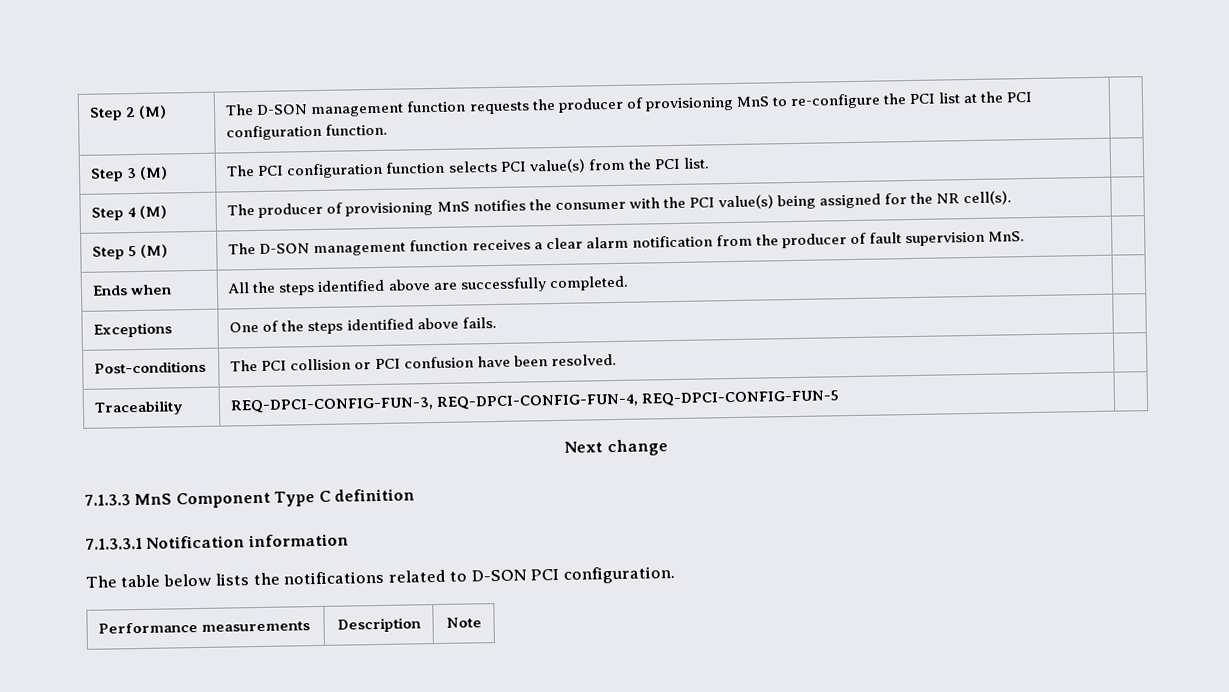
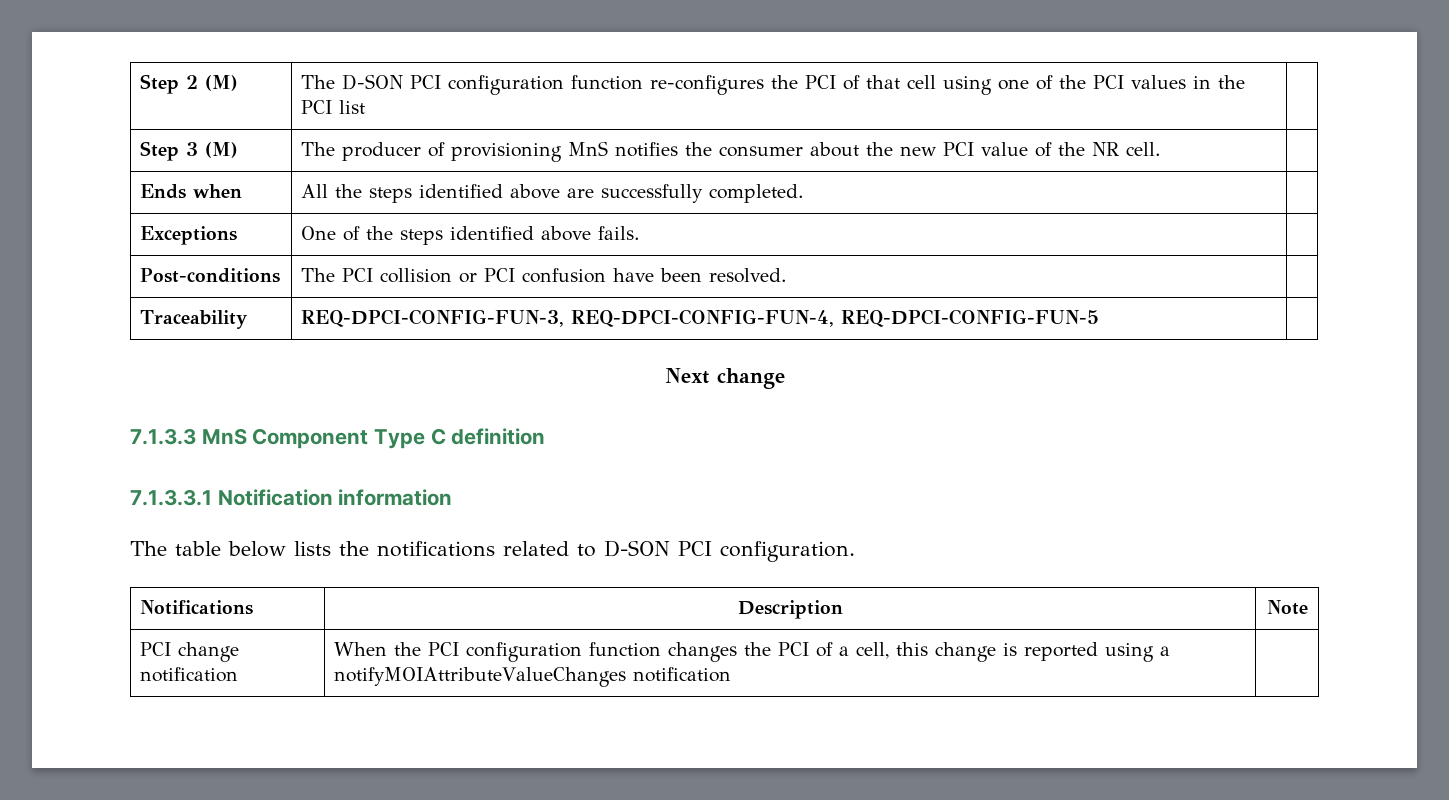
[310,91,1033,118] [226,123,389,141] [90,166,169,182] [226,157,710,179] [91,206,137,221] management function requests the producer of provisioning MnS to re-configure the PCI list at the PCI configuration function. | // Step 3 (M) | The PCI configuration function selects PCI value(s) from the PCI list. | // Step 4 -> [410,75,1246,95] [301,100,366,114] [140,141,199,161] PCI configuration function re-configures the PCI of that cell using one of the PCI values in the PCI list | // Step 3
[628,190,1013,210] [92,244,169,260] [228,231,1026,257] with the PCI value(s) being assigned for the NR cell(s). | // Step 5 (M) | The D-SON management function receives a clear alarm notification from the producer of fault supervision MnS. -> [810,142,1162,157] about the new PCI value of the NR cell.
[98,621,311,634] Performance measurements -> [140,600,254,615] Notifications
(482, 622) none -> [140,642,240,662] [140,667,239,682] [334,642,1171,662] [334,667,732,687] // PCI change notification | When the PCI configuration function changes the PCI of a cell, this change is reported using a notifyMOIAttributeValueChanges notification |

